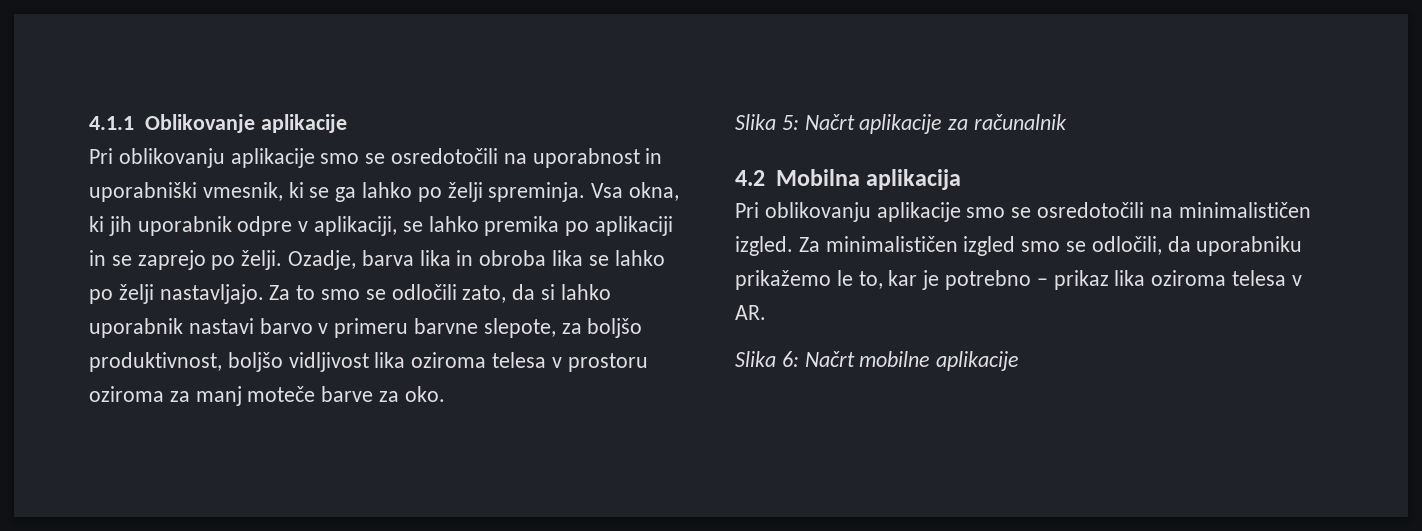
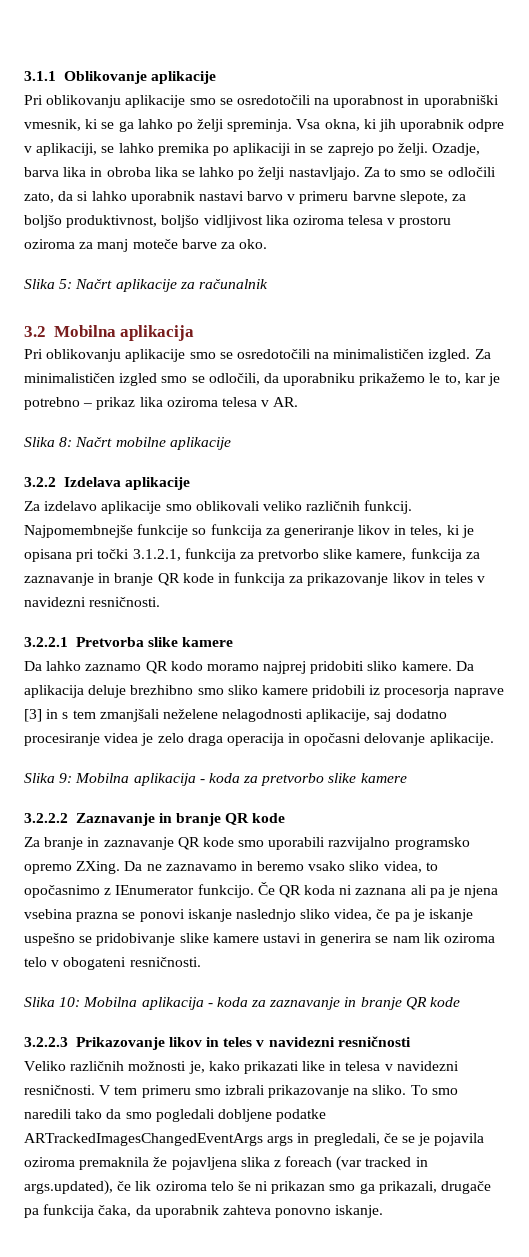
[89,116,134,130] 4.1.1 -> [24,71,56,81] 3.1.1
[735,170,765,186] 4.2 -> [24,326,46,337] 3.2
[781,351,799,367] 6: -> [59,437,73,447] 8:
(1020, 361) none -> [24,477,190,490] [24,500,413,514] [24,524,474,538] [24,548,480,562] [24,572,486,586] [24,597,161,607] [24,637,234,647] [24,661,474,674] [24,685,504,698] [24,709,447,722] [24,733,494,746] [24,773,407,786] [24,813,286,826] [24,837,470,850] [24,861,438,874] [24,882,499,898] [24,909,474,922] [24,933,496,946] [24,957,201,970] [24,997,461,1010] [24,1036,411,1050] [24,1061,459,1074] [24,1085,458,1098] [24,1109,327,1122] [24,1133,485,1146] [24,1156,428,1171] [24,1180,492,1195] [24,1204,384,1218] // 3.2.2 Izdelava aplikacije // Za izdelavo aplikacije smo oblikovali veliko različnih funkcij. Najpomembnejše funkcije so funkcija za generiranje likov in teles, ki je opisana pri točki 3.1.2.1, funkcija za pretvorbo slike kamere, funkcija za zaznavanje in branje QR kode in funkcija za prikazovanje likov in teles v navidezni resničnosti. // 3.2.2.1 Pretvorba slike kamere // Da lahko zaznamo QR kodo moramo najprej pridobiti sliko kamere. Da aplikacija deluje brezhibno smo sliko kamere pridobili iz procesorja naprave [3] in s tem zmanjšali neželene nelagodnosti aplikacije, saj dodatno procesiranje videa je zelo draga operacija in opočasni delovanje aplikacije. // Slika 9: Mobilna aplikacija - koda za pretvorbo slike kamere // 3.2.2.2 Zaznavanje in branje QR kode // Za branje in zaznavanje QR kode smo uporabili razvijalno programsko opremo ZXing. Da ne zaznavamo in beremo vsako sliko videa, to opočasnimo z IEnumerator funkcijo. Če QR koda ni zaznana ali pa je njena vsebina prazna se ponovi iskanje naslednjo sliko videa, če pa je iskanje uspešno se pridobivanje slike kamere ustavi in generira se nam lik oziroma telo v obogateni resničnosti. // Slika 10: Mobilna aplikacija - koda za zaznavanje in branje QR kode // 3.2.2.3 Prikazovanje likov in teles v navidezni resničnosti // Veliko različnih možnosti je, kako prikazati like in telesa v navidezni resničnosti. V tem primeru smo izbrali prikazovanje na sliko. To smo naredili tako da smo pogledali dobljene podatke ARTrackedImagesChangedEventArgs args in pregledali, če se je pojavila oziroma premaknila že pojavljena slika z foreach (var tracked in args.updated), če lik oziroma telo še ni prikazan smo ga prikazali, drugače pa funkcija čaka, da uporabnik zahteva ponovno iskanje.

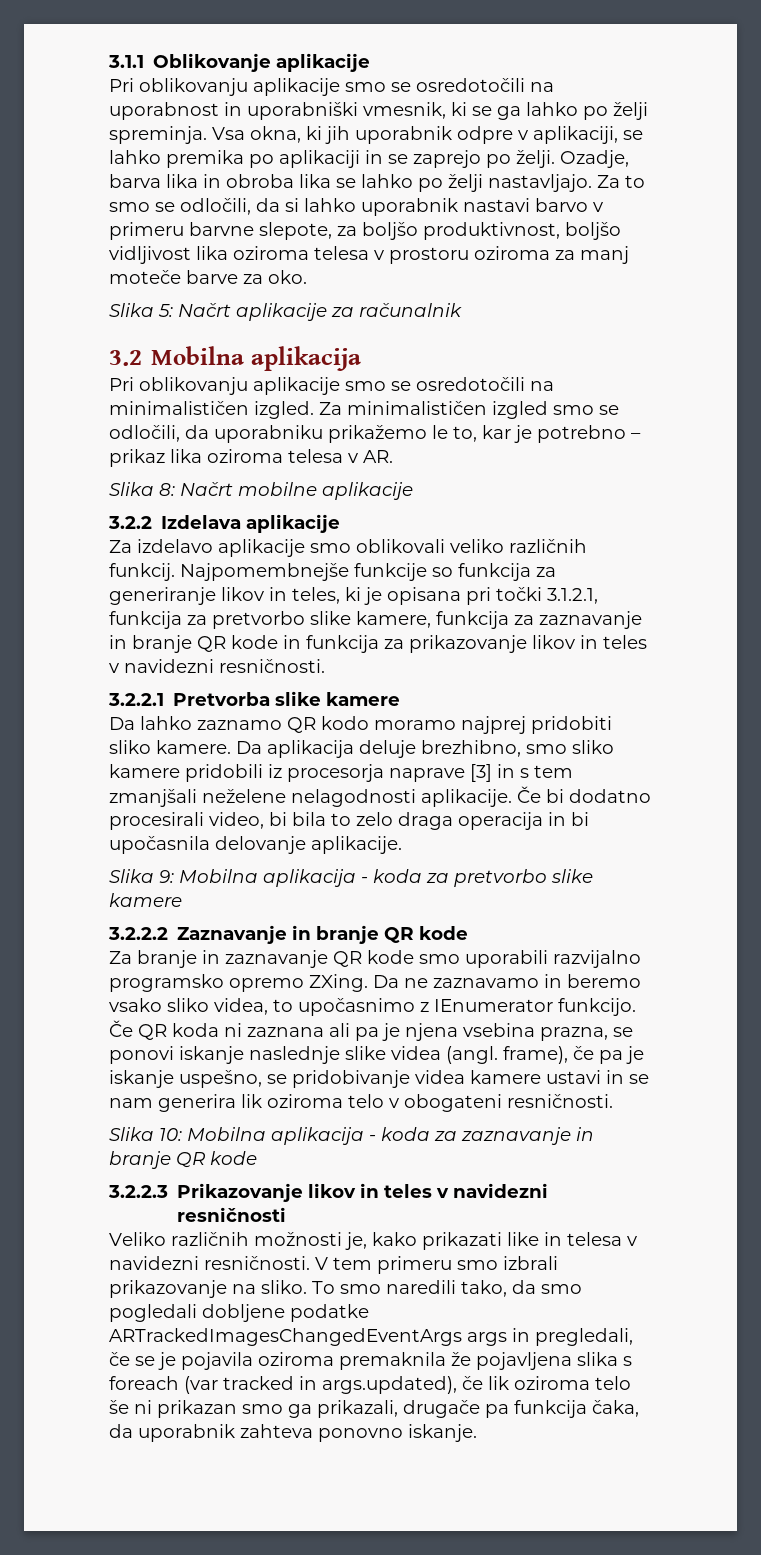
[447,167,496,177] [24,192,54,203] odločili zato, -> [180,198,251,215] odločili,
[130,685,194,695] brezhibno -> [421,740,521,757] brezhibno,
[306,709,447,722] [24,733,154,746] aplikacije, saj dodatno procesiranje videa je -> [421,786,651,807] [109,812,351,830] aplikacije. Če bi dodatno procesirali video, bi bila to
[304,733,362,746] opočasni -> [571,812,589,826] [109,836,210,854] bi upočasnila
[24,885,100,898] opočasnimo -> [298,998,415,1016] upočasnimo
[76,912,119,922] prazna -> [540,1027,608,1041] prazna,
[235,909,373,922] naslednjo sliko videa, -> [249,1046,568,1064] naslednje slike videa (angl. frame),
[24,933,75,946] uspešno -> [179,1070,262,1088] uspešno,
[179,933,209,943] slike -> [415,1070,465,1084] videa
[320,933,372,946] generira -> (624, 1077) none
(420, 939) none -> [158,1094,236,1112] generira
[75,1109,103,1119] tako -> [461,1280,507,1297] tako,
[273,1160,281,1167] z -> [623,1356,632,1366] s

